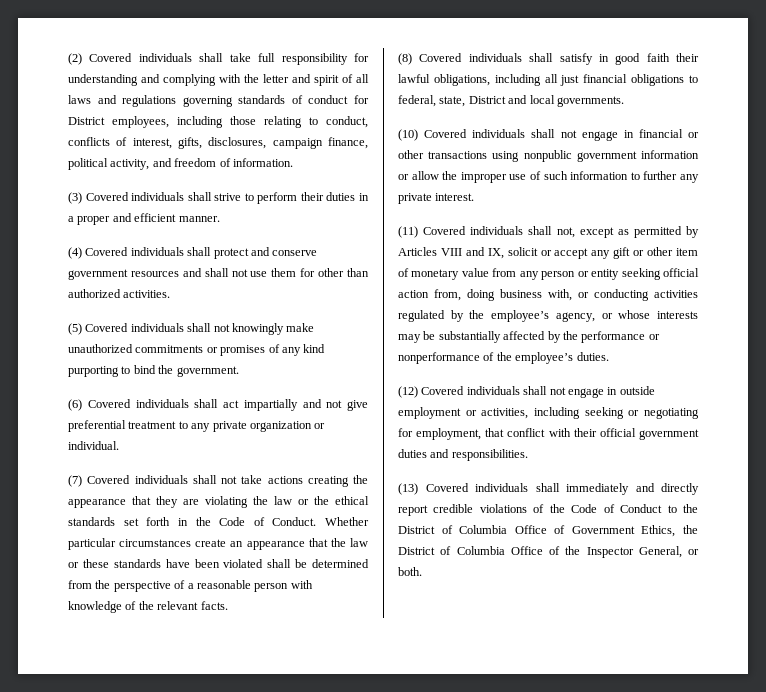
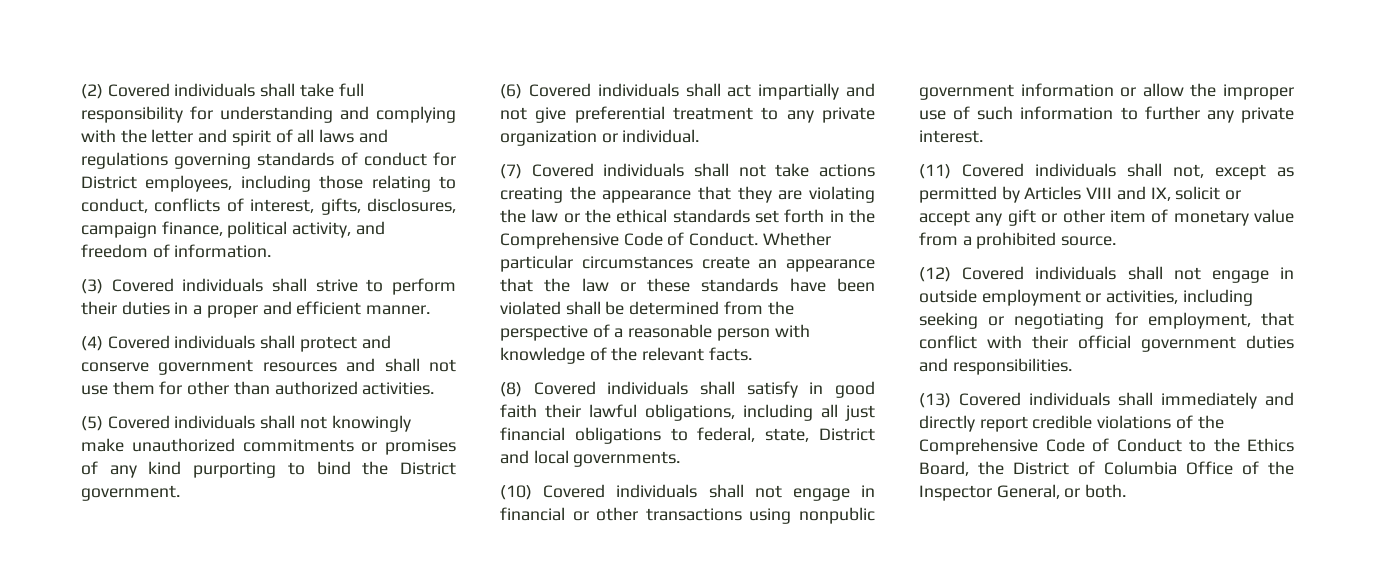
(174, 369) none -> [400,462,456,475] District
(211, 521) none -> [500,232,619,249] Comprehensive
[519,268,699,280] [398,289,698,301] [398,310,698,322] [398,331,660,343] [398,352,609,364] any person or entity seeking official action from, doing business with, or conducting activities regulated by the employee’s agency, or whose interests may be substantially affected by the performance or nonperformance of the employee’s duties. -> [962,232,1117,249] a prohibited source.
(565, 508) none -> [919,438,1038,455] Comprehensive
[398,525,676,537] District of Columbia Office of Government Ethics, -> [1247,438,1294,452] [919,461,969,476] Ethics Board,

